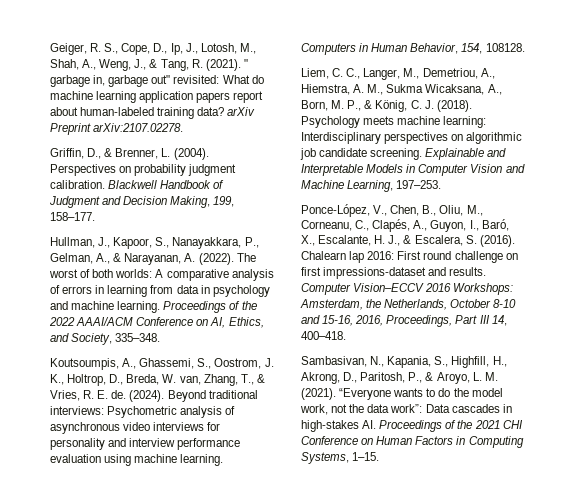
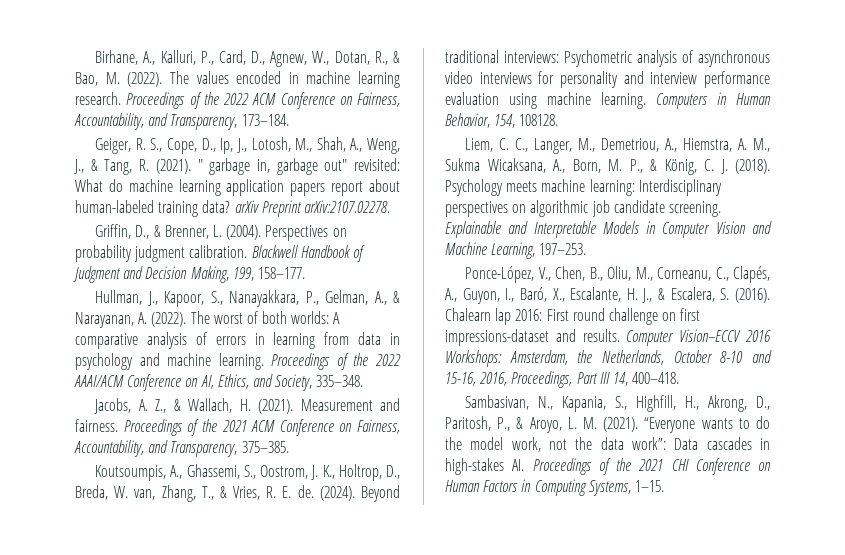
(50, 49) none -> [95,50,400,67] [75,71,400,88] [75,92,400,109] [74,113,289,130] Birhane, A., Kalluri, P., Card, D., Agnew, W., Dotan, R., & Bao, M. (2022). The values encoded in machine learning research. Proceedings of the 2022 ACM Conference on Fairness, Accountability, and Transparency, 173–184. //
(161, 337) none -> [94,398,400,414] [75,419,400,436] [74,440,289,457] // Jacobs, A. Z., & Wallach, H. (2021). Measurement and fairness. Proceedings of the 2021 ACM Conference on Fairness, Accountability, and Transparency, 375–385.

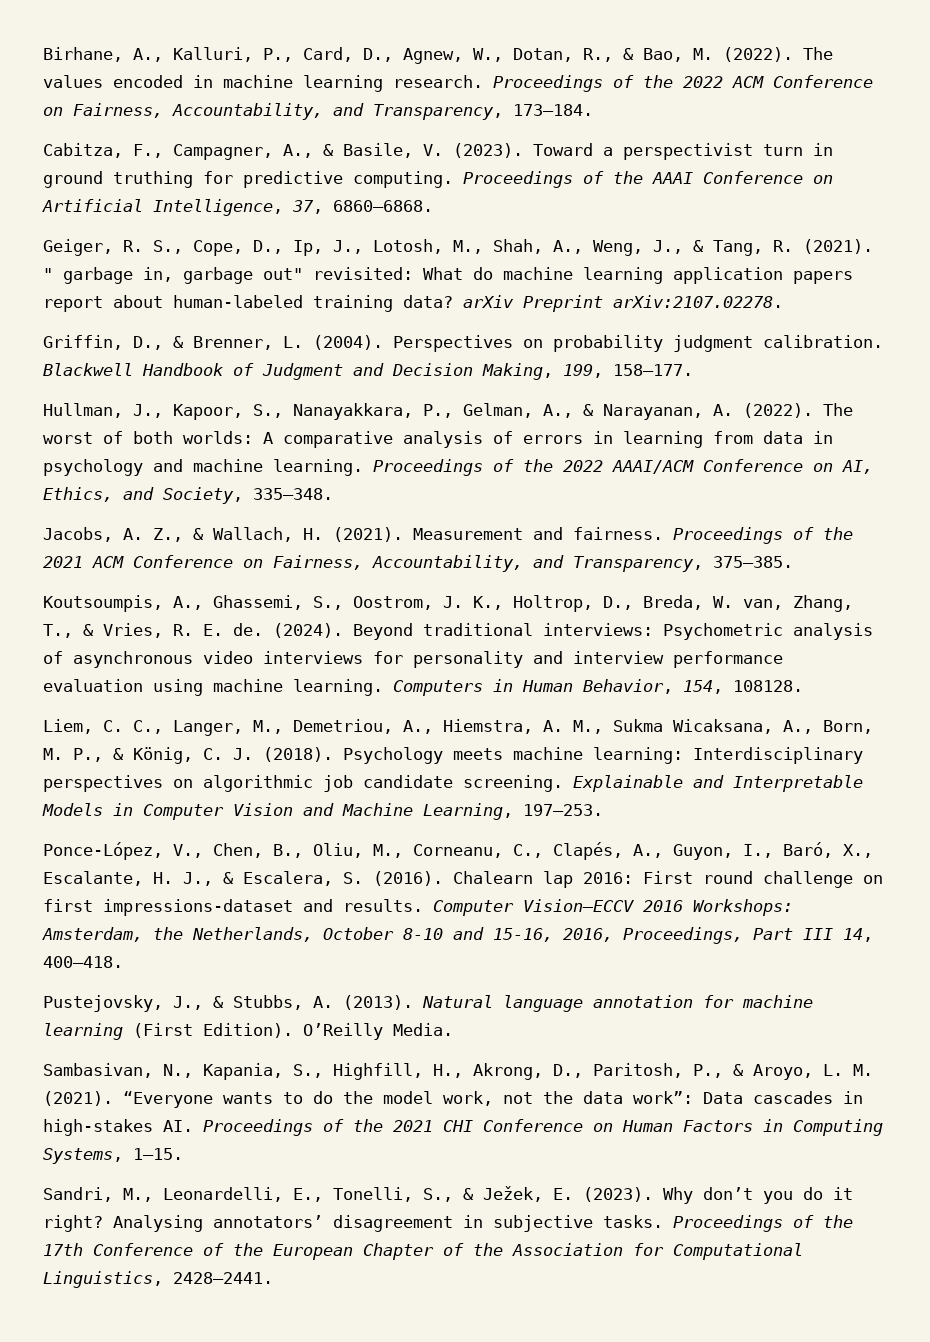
(289, 120) none -> [43,143,833,160] [43,171,833,188] [42,199,433,216] // Cabitza, F., Campagner, A., & Basile, V. (2023). Toward a perspectivist turn in ground truthing for predictive computing. Proceedings of the AAAI Conference on Artificial Intelligence, 37, 6860–6868.
(680, 378) none -> [43,995,813,1012] [43,1023,453,1040] // Pustejovsky, J., & Stubbs, A. (2013). Natural language annotation for machine learning (First Edition). O’Reilly Media.
(664, 486) none -> [43,1186,853,1204] [43,1215,853,1232] [43,1243,803,1260] [43,1271,273,1288] // Sandri, M., Leonardelli, E., Tonelli, S., & Ježek, E. (2023). Why don’t you do it right? Analysing annotators’ disagreement in subjective tasks. Proceedings of the 17th Conference of the European Chapter of the Association for Computational Linguistics, 2428–2441.

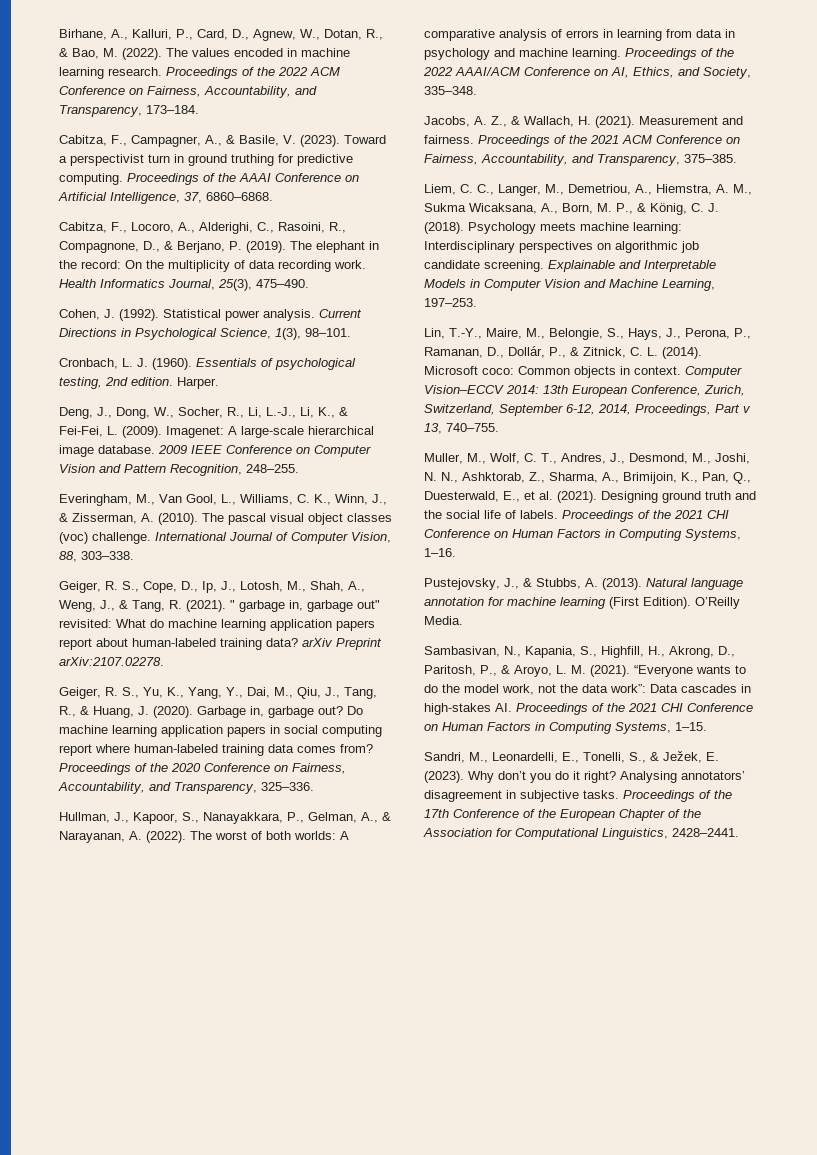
(433, 206) none -> [59,222,346,234] [59,241,379,253] [59,260,366,272] [59,279,309,291] [59,309,362,321] [59,328,351,340] [59,358,356,370] [59,377,219,389] [59,407,348,419] [59,426,374,438] [59,445,371,457] [59,464,299,476] [59,494,387,506] [59,513,392,525] [59,532,391,544] [59,551,134,562] // Cabitza, F., Locoro, A., Alderighi, C., Rasoini, R., Compagnone, D., & Berjano, P. (2019). The elephant in the record: On the multiplicity of data recording work. Health Informatics Journal, 25(3), 475–490. // Cohen, J. (1992). Statistical power analysis. Current Directions in Psychological Science, 1(3), 98–101. // Cronbach, L. J. (1960). Essentials of psychological testing, 2nd edition. Harper. // Deng, J., Dong, W., Socher, R., Li, L.-J., Li, K., & Fei-Fei, L. (2009). Imagenet: A large-scale hierarchical image database. 2009 IEEE Conference on Computer Vision and Pattern Recognition, 248–255. // Everingham, M., Van Gool, L., Williams, C. K., Winn, J., & Zisserman, A. (2010). The pascal visual object classes (voc) challenge. International Journal of Computer Vision, 88, 303–338.
[43,335,883,352] [43,363,693,380] Griffin, D., & Brenner, L. (2004). Perspectives on probability judgment calibration. Blackwell Handbook of Judgment and Decision Making, 199, 158–177. -> [59,687,377,699] [59,706,363,718] [59,725,382,737] [59,744,373,756] [59,763,346,775] [58,782,314,794] Geiger, R. S., Yu, K., Yang, Y., Dai, M., Qiu, J., Tang, R., & Huang, J. (2020). Garbage in, garbage out? Do machine learning application papers in social computing report where human-labeled training data comes from? Proceedings of the 2020 Conference on Fairness, Accountability, and Transparency, 325–336.
[43,595,853,612] [43,623,873,640] [43,651,783,668] [43,679,803,696] // Koutsoumpis, A., Ghassemi, S., Oostrom, J. K., Holtrop, D., Breda, W. van, Zhang, T., & Vries, R. E. de. (2024). Beyond traditional interviews: Psychometric analysis of asynchronous video interviews for personality and interview performance evaluation using machine learning. Computers in Human Behavior, 154, 108128. -> (737, 158) none
[43,842,873,860] [43,871,883,888] [43,899,793,916] [42,927,873,944] [43,956,123,968] Ponce-López, V., Chen, B., Oliu, M., Corneanu, C., Clapés, A., Guyon, I., Baró, X., Escalante, H. J., & Escalera, S. (2016). Chalearn lap 2016: First round challenge on first impressions-dataset and results. Computer Vision–ECCV 2016 Workshops: Amsterdam, the Netherlands, October 8-10 and 15-16, 2016, Proceedings, Part III 14, 400–418. -> [424,328,751,340] [424,346,702,359] [424,366,742,378] [424,385,745,397] [424,404,751,416] [424,423,499,434] [424,453,750,464] [424,472,751,484] [424,491,756,503] [424,510,729,522] [424,529,741,541] [424,548,456,557] Lin, T.-Y., Maire, M., Belongie, S., Hays, J., Perona, P., Ramanan, D., Dollár, P., & Zitnick, C. L. (2014). Microsoft coco: Common objects in context. Computer Vision–ECCV 2014: 13th European Conference, Zurich, Switzerland, September 6-12, 2014, Proceedings, Part v 13, 740–755. // Muller, M., Wolf, C. T., Andres, J., Desmond, M., Joshi, N. N., Ashktorab, Z., Sharma, A., Brimijoin, K., Pan, Q., Duesterwald, E., et al. (2021). Designing ground truth and the social life of labels. Proceedings of the 2021 CHI Conference on Human Factors in Computing Systems, 1–16.

